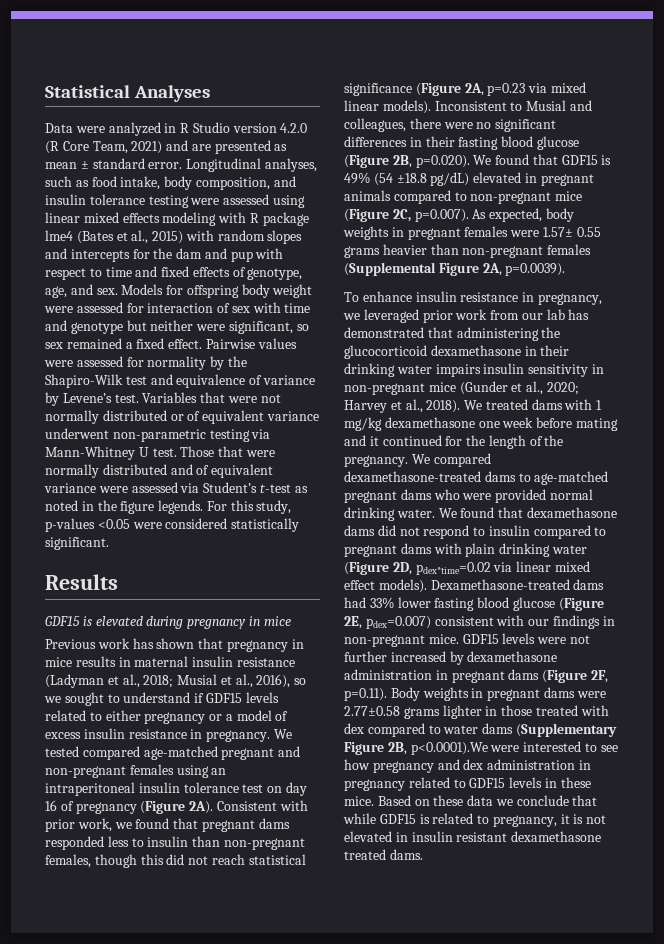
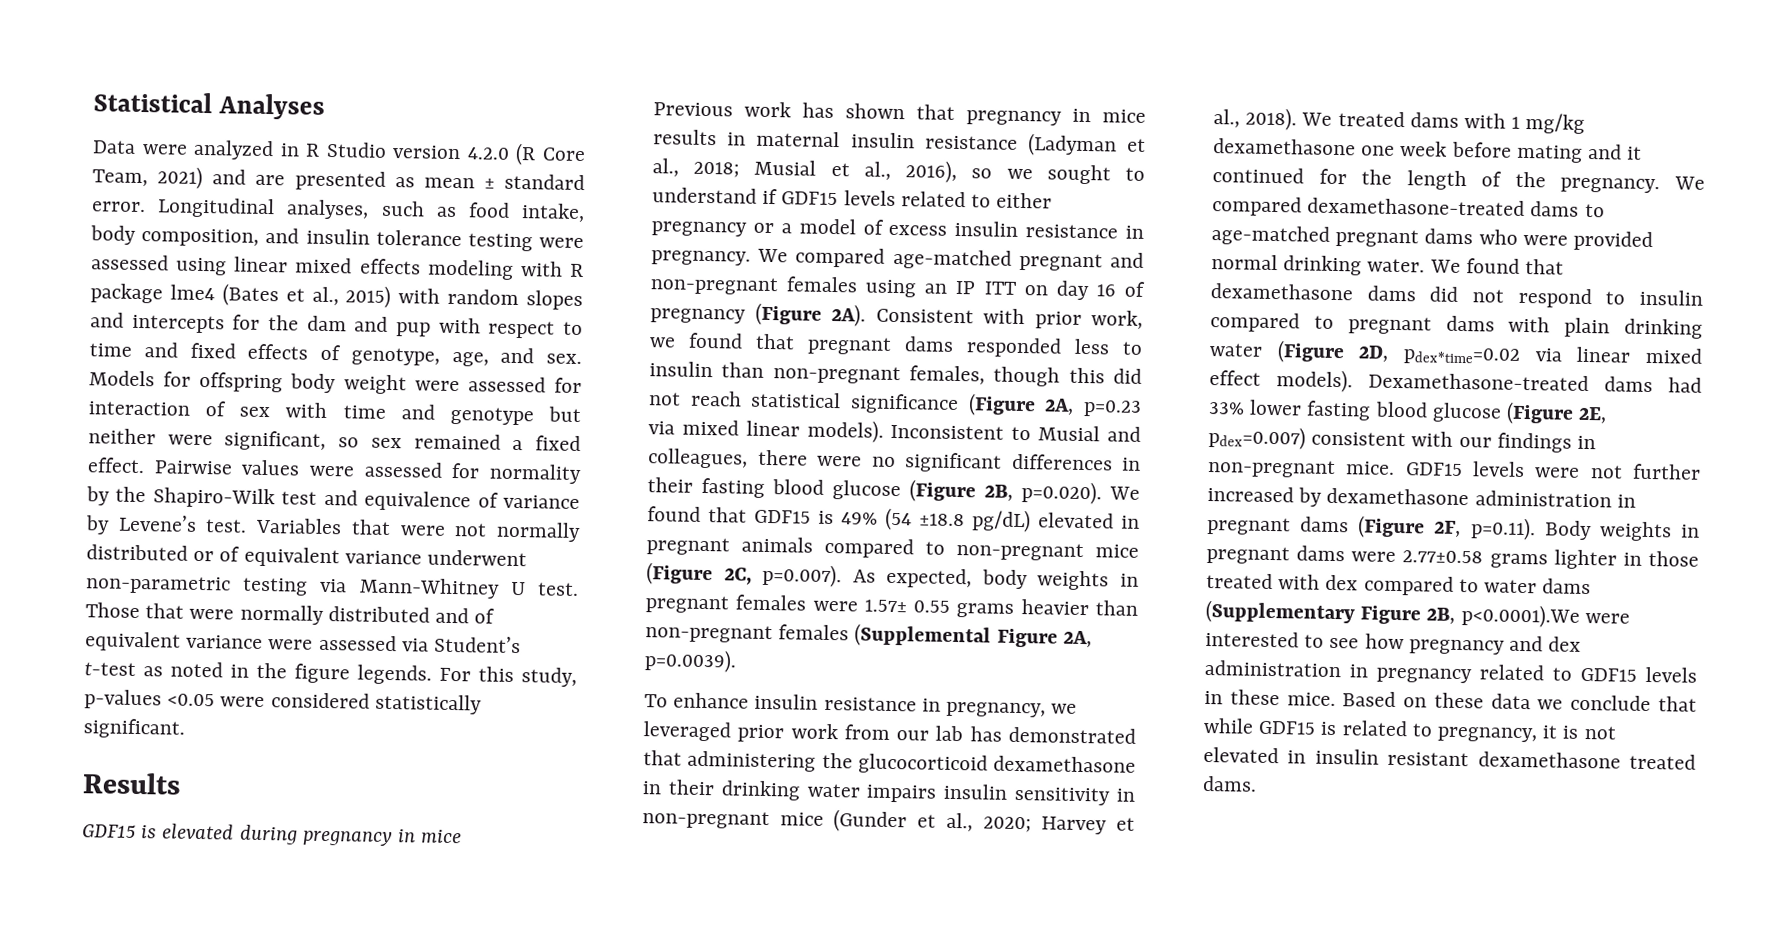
[45,746,79,757] tested -> (789, 255) none
[45,782,264,796] intraperitoneal insulin tolerance test -> [955,280,1016,295] IP ITT

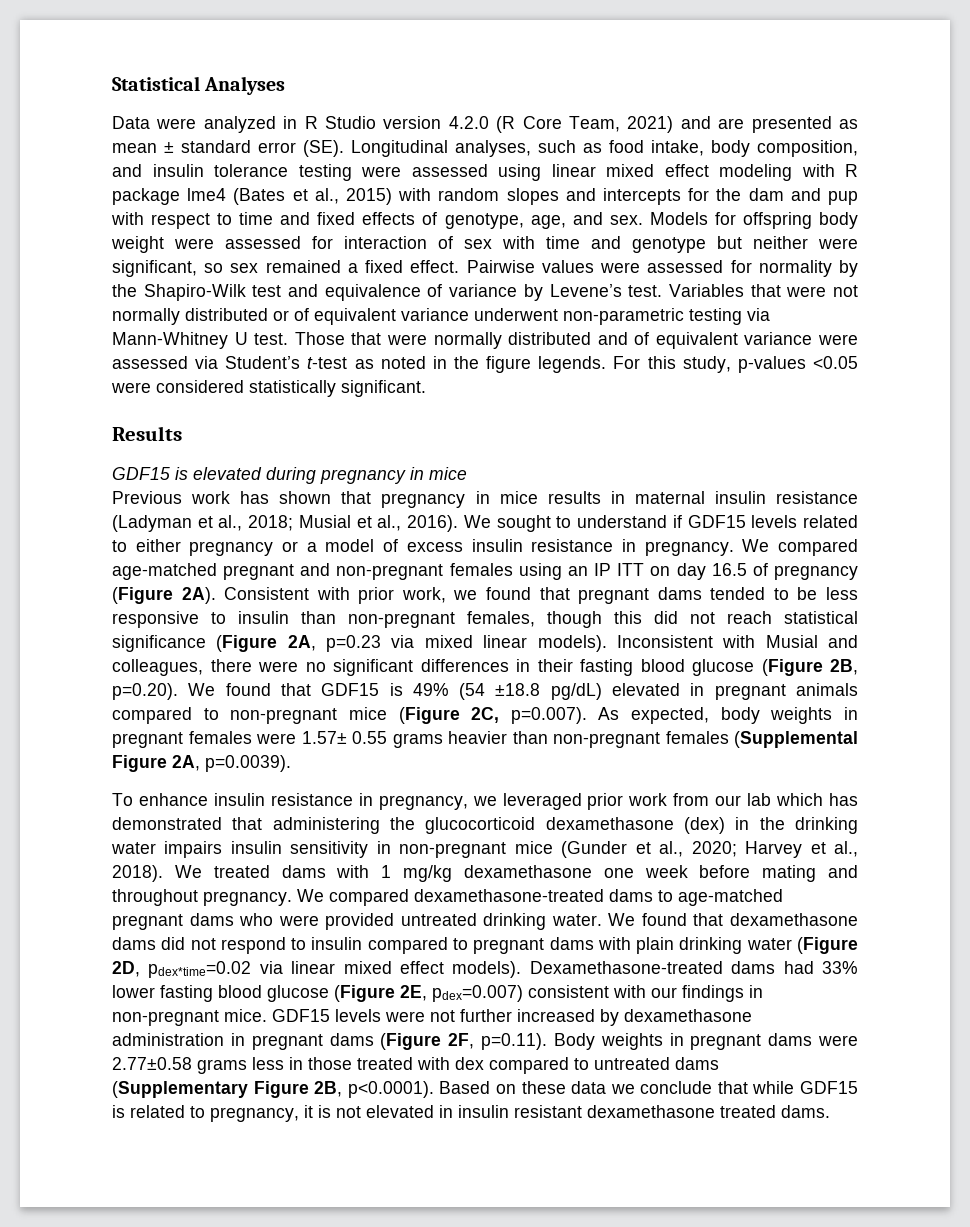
[92,201,146,213] error. -> [258,140,344,157] error (SE).
[359,258,421,275] effects -> [664,164,709,177] effect
[905,160,1033,183] 2016), so we -> [407,515,491,532] 2016). We
[1095,284,1116,297] 16 -> [711,563,747,576] 16.5
[966,337,1110,358] responded less -> [710,587,858,600] [112,611,199,628] tended to be less responsive
[1011,426,1032,441] to -> [722,635,756,648] with
[1021,481,1102,505] p=0.020). -> [112,683,178,700] p=0.20).
(964, 733) none -> [776,793,824,806] which
[642,779,715,796] in their -> [683,817,785,834] (dex) in the
[1627,146,1643,160] [1212,167,1546,191] it continued for the length of the -> [112,889,198,906] throughout
[1211,254,1278,271] normal -> [400,913,477,926] untreated
[1553,549,1617,570] lighter -> [252,1057,284,1070] less
[1484,579,1538,594] water -> [594,1057,670,1070] untreated
[1460,604,1630,628] [1205,630,1582,655] [1204,659,1697,684] [1204,689,1336,707] p<0.0001).We were interested to see how pregnancy and dex administration in pregnancy related to GDF15 levels in these mice. -> [347,1081,434,1098] p<0.0001).

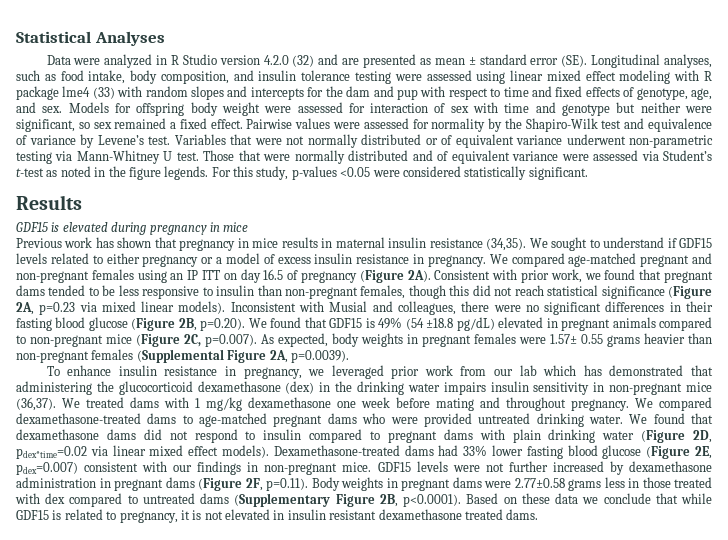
[496,116,674,133] (R Core Team, 2021) -> [292,55,315,67] (32)
[233,188,392,205] (Bates et al., 2015) -> [92,87,115,99] (33)
[112,515,459,532] (Ladyman et al., 2018; Musial et al., 2016). -> [486,238,527,251] (34,35).
[561,841,858,858] [112,865,163,882] (Gunder et al., 2020; Harvey et al., 2018). -> [16,397,56,411] (36,37).

